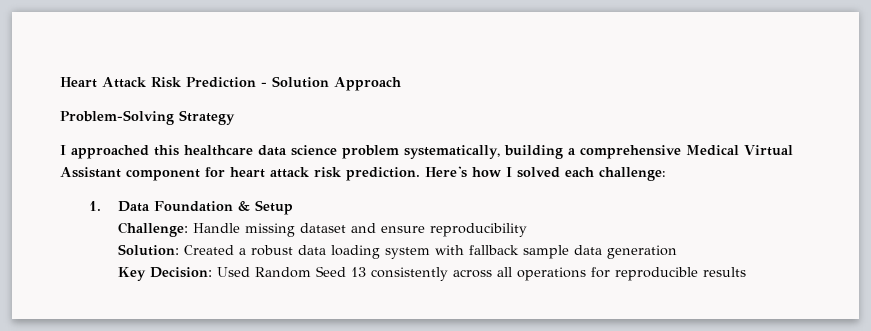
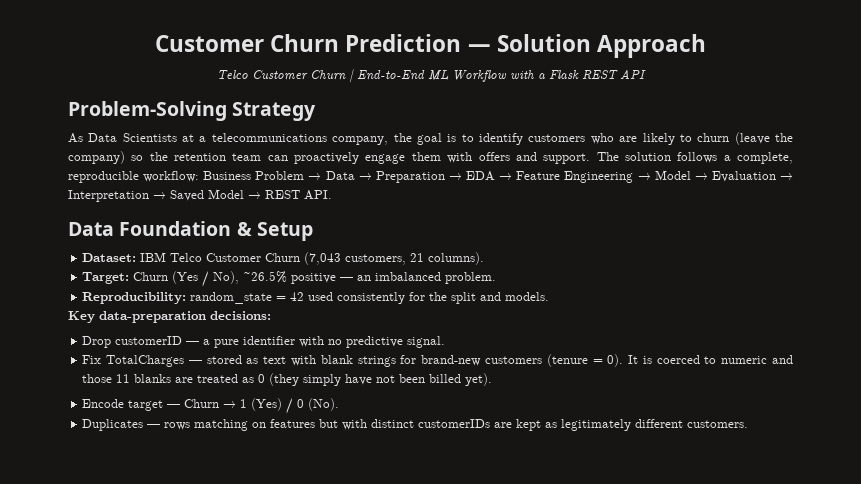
[60,76,401,91] [60,110,235,125] [60,145,793,159] [60,166,666,181] [88,200,293,215] [117,222,527,237] [117,244,677,259] [117,266,746,281] Heart Attack Risk Prediction - Solution Approach // Problem-Solving Strategy // I approached this healthcare data science problem systematically, building a comprehensive Medical Virtual Assistant component for heart attack risk prediction. Here's how I solved each challenge: // 1. Data Foundation & Setup // Challenge: Handle missing dataset and ensure reproducibility // Solution: Created a robust data loading system with fallback sample data generation // Key Decision: Used Random Seed 13 consistently across all operations for reproducible results -> [155,34,706,58] [217,69,646,83] [68,101,317,121] [68,132,793,145] [68,151,794,164] [68,170,794,183] [68,189,332,202] [68,221,313,241] [82,252,485,265] [82,271,497,287] [82,292,550,304] [68,311,271,323] [82,336,446,348] [82,354,793,367] [82,373,493,386] [82,398,340,414] [82,419,749,431] Customer Churn Prediction — Solution Approach // Telco Customer Churn | End-to-End ML Workflow with a Flask REST API // Problem-Solving Strategy // As Data Scientists at a telecommunications company, the goal is to identify customers who are likely to churn (leave the company) so the retention team can proactively engage them with offers and support. The solution follows a complete, reproducible workflow: Business Problem → Data → Preparation → EDA → Feature Engineering → Model → Evaluation → Interpretation → Saved Model → REST API. // Data Foundation & Setup // Dataset: IBM Telco Customer Churn (7,043 customers, 21 columns). // Target: Churn (Yes / No), ~26.5% positive — an imbalanced problem. // Reproducibility: random_state = 42 used consistently for the split and models. // Key data-preparation decisions: // Drop customerID — a pure identifier with no predictive signal. // Fix TotalCharges — stored as text with blank strings for brand-new customers (tenure = 0). It is coerced to numeric and those 11 blanks are treated as 0 (they simply have not been billed yet). // Encode target — Churn → 1 (Yes) / 0 (No). // Duplicates — rows matching on features but with distinct customerIDs are kept as legitimately different customers.

